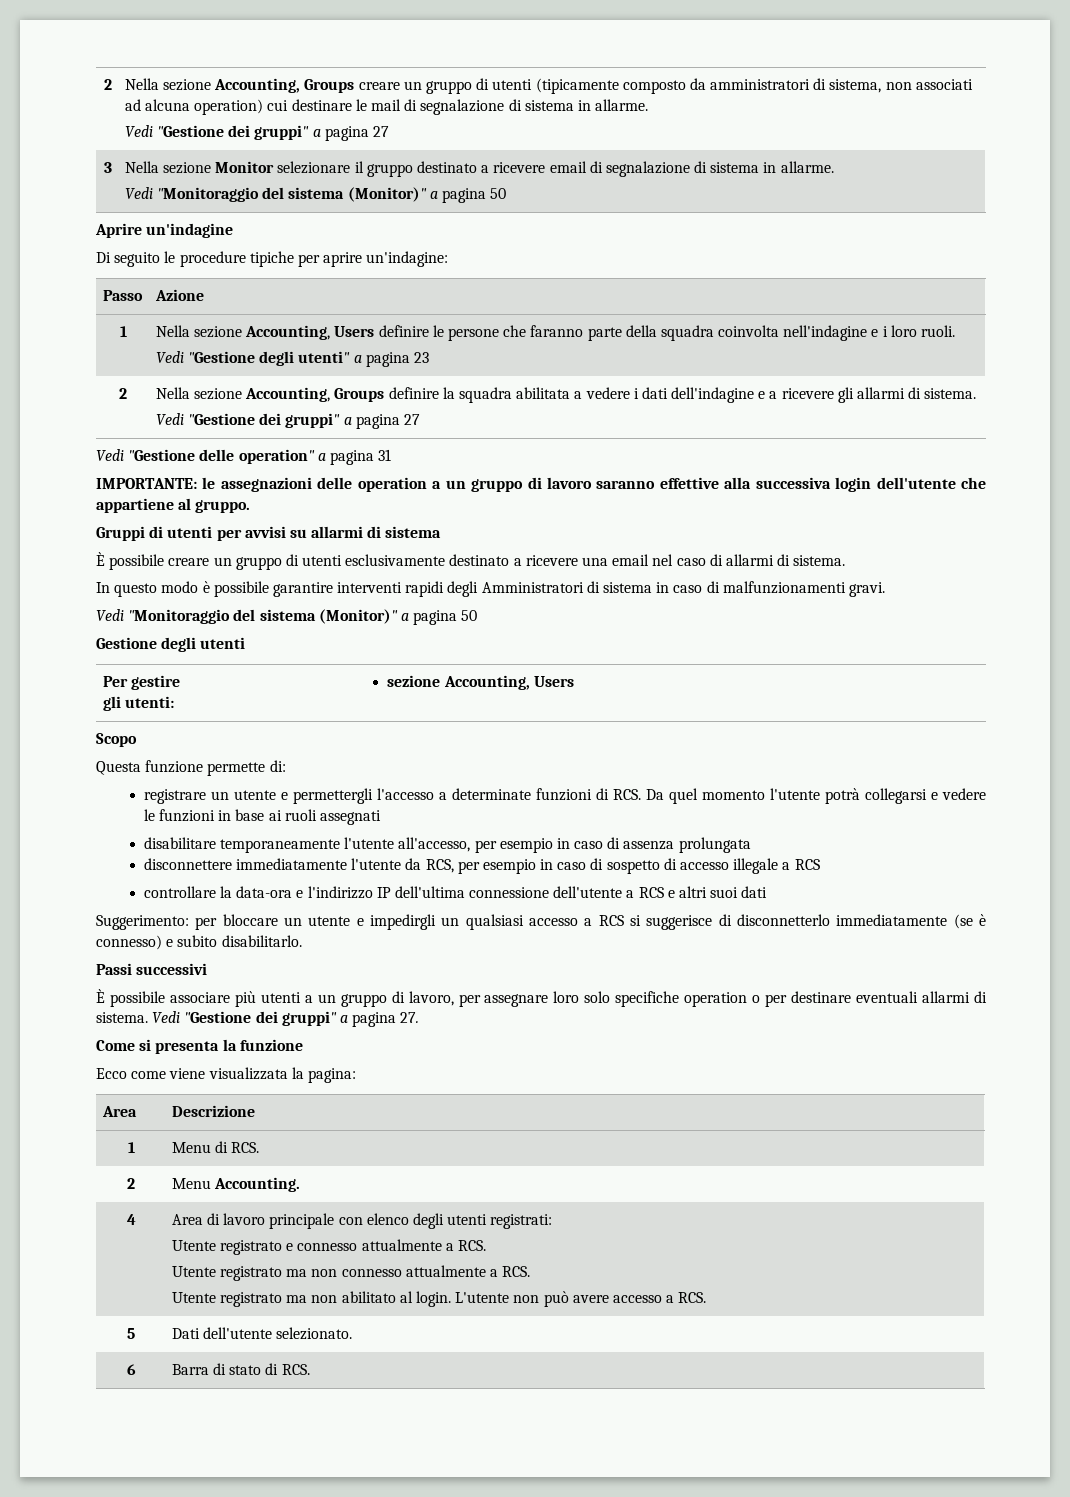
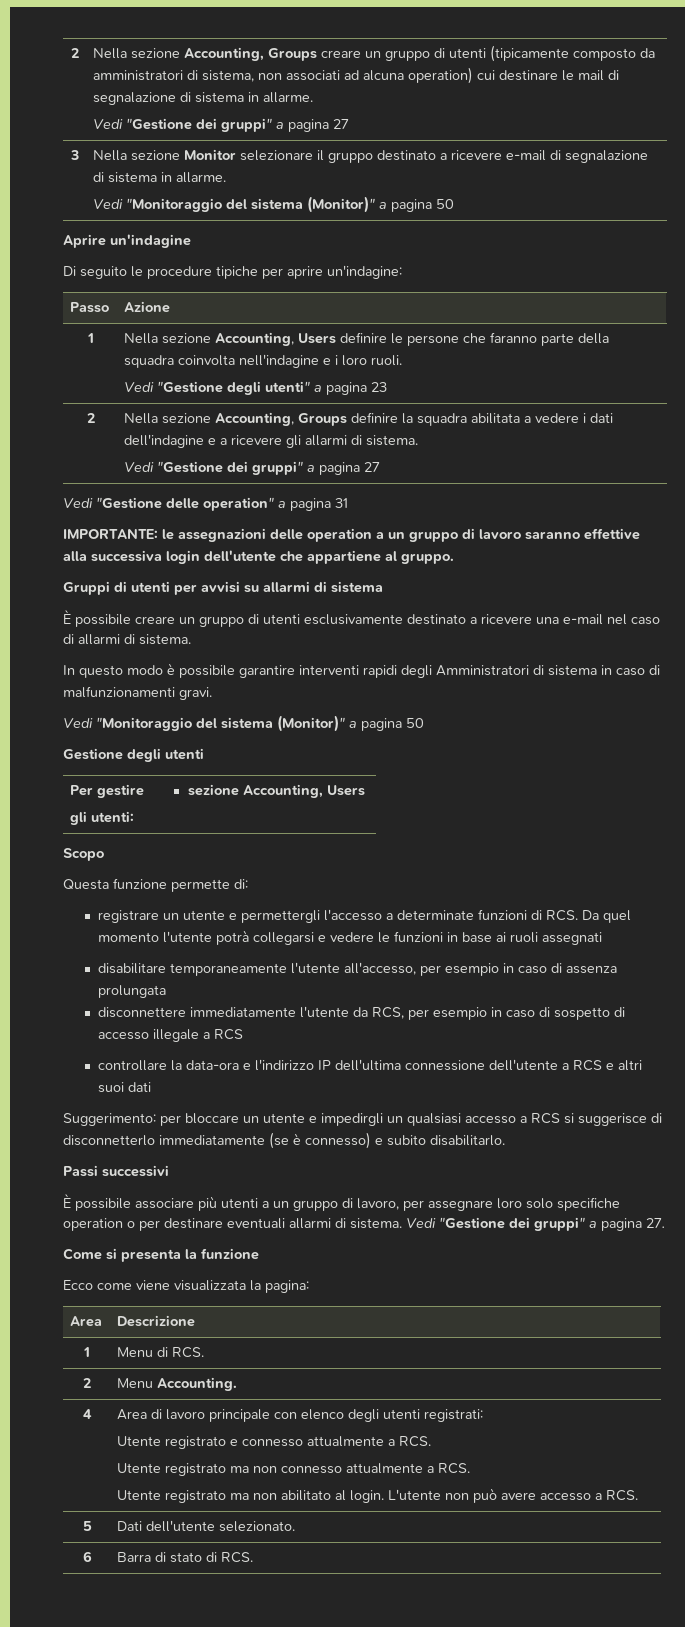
[549,161,587,173] email -> [506,150,547,161] e-mail
[612,554,650,566] email -> [563,614,603,625] e-mail

